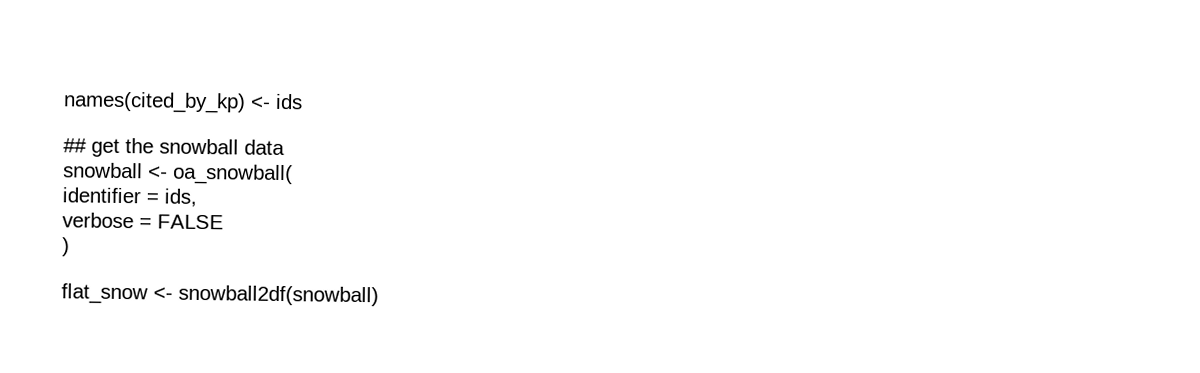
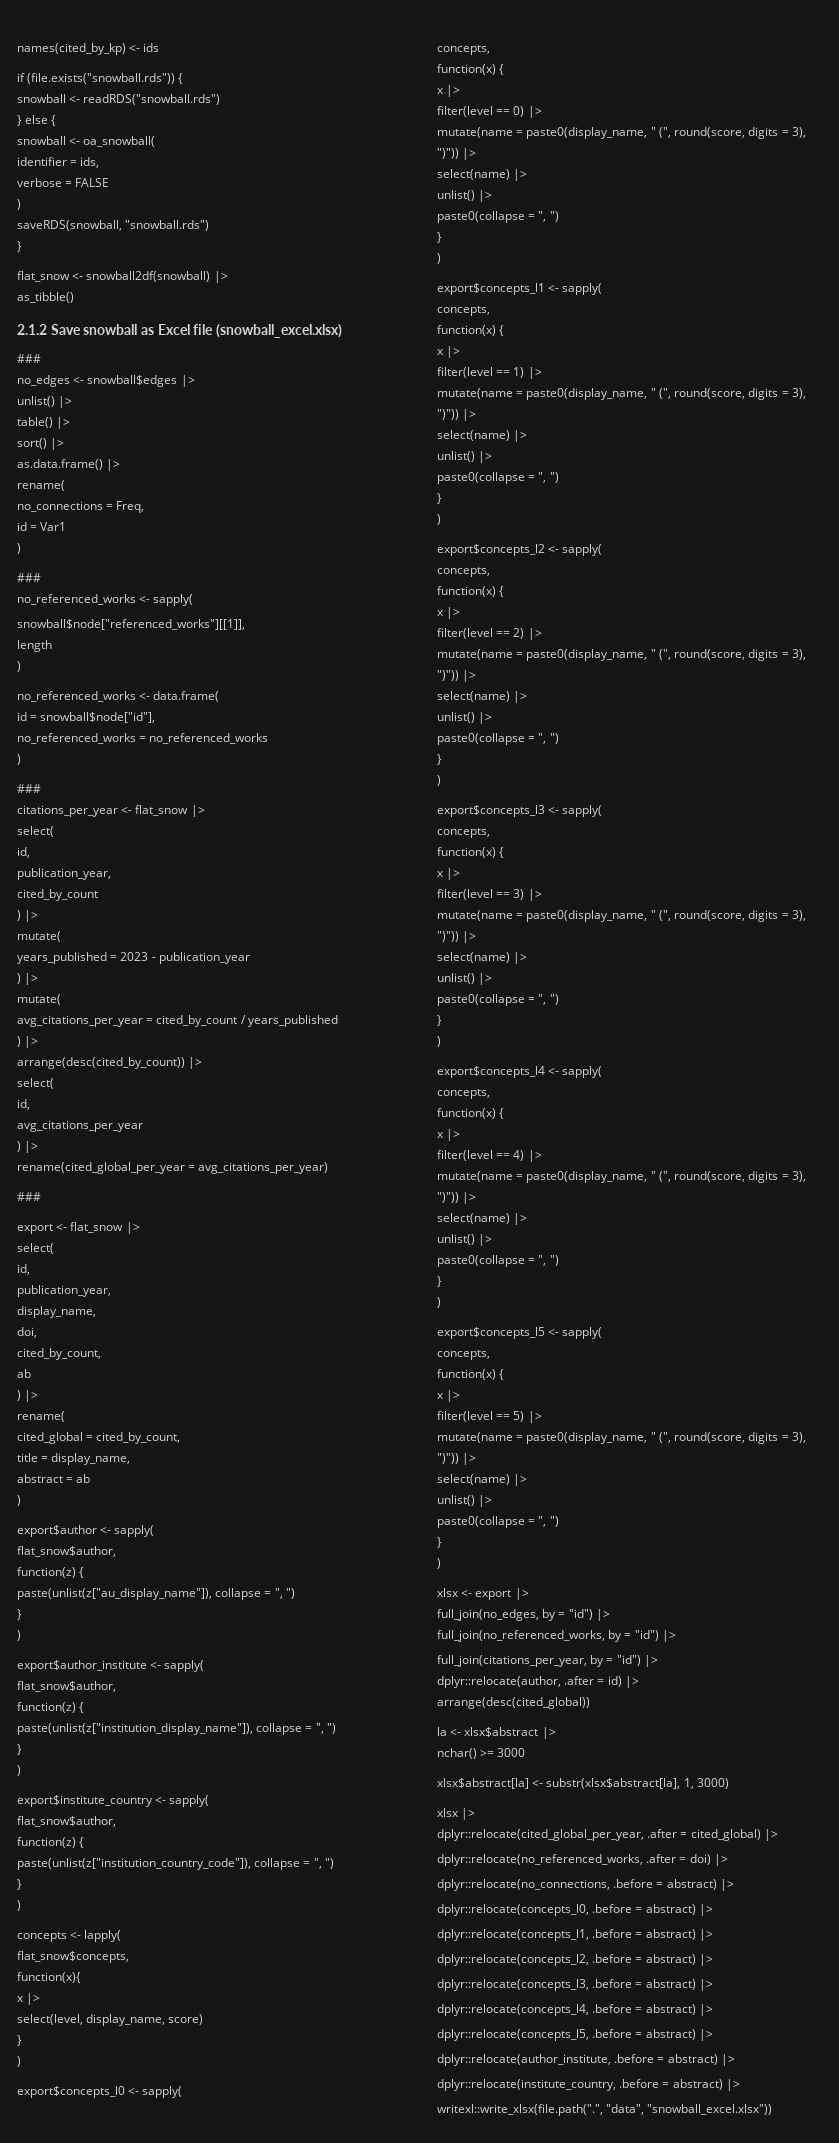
[63,138,285,157] ## get the snowball data -> [17,73,184,84] [17,94,221,105] [17,115,57,126] if (file.exists("snowball.rds")) { // snowball <- readRDS("snowball.rds") // } else {
(70, 247) none -> [17,220,210,231] [17,241,22,252] // saveRDS(snowball, "snowball.rds") // }
(379, 295) none -> [213,271,228,283] [17,292,74,303] [17,324,342,338] [17,354,41,363] [17,375,195,387] [17,396,73,408] [17,417,71,429] [17,438,65,450] [17,459,121,471] [17,480,65,491] [17,501,145,513] [17,522,67,531] [17,543,21,554] [17,573,41,582] [17,594,194,606] [17,619,245,630] [17,640,52,652] [17,661,21,672] [17,691,220,702] [17,712,156,723] [17,733,269,744] [17,754,21,765] [17,784,41,793] [17,805,205,817] [17,826,54,837] [17,847,30,858] [17,868,111,880] [17,889,98,901] [17,910,39,922] [17,931,61,942] [17,952,250,964] [17,973,39,985] [17,994,61,1005] [17,1015,338,1027] [17,1036,39,1048] [17,1057,203,1069] [17,1078,54,1089] [17,1099,30,1110] [17,1120,143,1132] [17,1141,39,1153] [17,1162,329,1174] [17,1192,41,1201] [17,1222,140,1234] [17,1243,54,1254] [17,1264,30,1275] [17,1285,111,1297] [17,1306,96,1318] [17,1327,37,1338] [17,1348,101,1360] [17,1369,31,1378] [17,1390,39,1402] [17,1411,65,1422] [17,1432,181,1444] [17,1453,131,1465] [17,1474,91,1483] [17,1495,21,1506] [17,1525,155,1537] [17,1546,116,1557] [17,1567,85,1578] [17,1588,295,1600] [17,1609,22,1620] [17,1630,21,1641] [17,1660,205,1672] [17,1681,116,1692] [17,1702,85,1713] [17,1723,336,1735] [17,1744,22,1755] [17,1765,21,1776] [17,1795,210,1807] [17,1816,116,1827] [17,1837,85,1848] [17,1858,334,1870] [17,1879,22,1890] [17,1900,21,1911] [17,1930,122,1942] [17,1951,129,1963] [17,1972,81,1983] [17,1993,41,2005] [17,2014,204,2026] [17,2035,22,2046] [17,2056,21,2067] [17,2086,183,2098] [437,45,490,55] [437,64,505,75] [437,85,461,97] [437,106,542,118] [437,127,806,139] [437,148,477,160] [437,169,528,181] [437,190,493,202] [437,211,559,223] [437,232,442,243] [437,253,441,264] [437,283,603,295] [437,306,490,316] [437,325,505,336] [437,346,461,358] [437,367,542,379] [437,388,806,400] [437,409,477,421] [437,430,528,442] [437,451,493,463] [437,472,559,484] [437,493,442,504] [437,514,441,525] [437,544,603,556] [437,567,490,577] [437,586,505,597] [437,607,461,619] [437,628,542,640] [437,649,806,661] [437,670,477,682] [437,691,528,703] [437,712,493,724] [437,733,559,745] [437,754,442,765] [437,775,441,786] [437,805,603,817] [437,828,490,838] [437,847,505,858] [437,868,461,880] [437,889,542,901] [437,910,806,922] [437,931,477,943] [437,952,528,964] [437,973,493,985] [437,994,559,1006] [437,1015,442,1026] [437,1036,441,1047] [437,1066,603,1078] [437,1089,490,1099] [437,1108,505,1119] [437,1129,461,1141] [437,1150,542,1162] [437,1171,806,1183] [437,1192,477,1204] [437,1213,528,1225] [437,1234,493,1246] [437,1255,559,1267] [437,1276,442,1287] [437,1297,441,1308] [437,1327,603,1339] [437,1350,490,1360] [437,1369,505,1380] [437,1390,461,1402] [437,1411,542,1423] [437,1432,806,1444] [437,1453,477,1465] [437,1474,528,1486] [437,1495,493,1507] [437,1516,559,1528] [437,1537,442,1548] [437,1558,441,1569] [437,1588,529,1600] [437,1609,610,1621] [437,1630,676,1642] [437,1655,658,1667] [437,1676,639,1688] [437,1697,590,1709] [437,1727,556,1739] [437,1748,526,1759] [437,1778,729,1789] [437,1808,476,1820] [437,1829,778,1841] [437,1854,728,1866] [437,1879,734,1891] [437,1904,713,1916] [437,1929,713,1941] [437,1954,713,1966] [437,1979,713,1991] [437,2004,713,2016] [437,2029,713,2041] [437,2054,735,2066] [437,2079,740,2091] [437,2104,773,2116] |> // as_tibble() // 2.1.2 Save snowball as Excel file (snowball_excel.xlsx) // ### // no_edges <- snowball$edges |> // unlist() |> // table() |> // sort() |> // as.data.frame() |> // rename( // no_connections = Freq, // id = Var1 // ) // ### // no_referenced_works <- sapply( // snowball$node["referenced_works"][[1]], // length // ) // no_referenced_works <- data.frame( // id = snowball$node["id"], // no_referenced_works = no_referenced_works // ) // ### // citations_per_year <- flat_snow |> // select( // id, // publication_year, // cited_by_count // ) |> // mutate( // years_published = 2023 - publication_year // ) |> // mutate( // avg_citations_per_year = cited_by_count / years_published // ) |> // arrange(desc(cited_by_count)) |> // select( // id, // avg_citations_per_year // ) |> // rename(cited_global_per_year = avg_citations_per_year) // ### // export <- flat_snow |> // select( // id, // publication_year, // display_name, // doi, // cited_by_count, // ab // ) |> // rename( // cited_global = cited_by_count, // title = display_name, // abstract = ab // ) // export$author <- sapply( // flat_snow$author, // function(z) { // paste(unlist(z["au_display_name"]), collapse = ", ") // } // ) // export$author_institute <- sapply( // flat_snow$author, // function(z) { // paste(unlist(z["institution_display_name"]), collapse = ", ") // } // ) // export$institute_country <- sapply( // flat_snow$author, // function(z) { // paste(unlist(z["institution_country_code"]), collapse = ", ") // } // ) // concepts <- lapply( // flat_snow$concepts, // function(x){ // x |> // select(level, display_name, score) // } // ) // export$concepts_l0 <- sapply( // concepts, // function(x) { // x |> // filter(level == 0) |> // mutate(name = paste0(display_name, " (", round(score, digits = 3), ")")) |> // select(name) |> // unlist() |> // paste0(collapse = ", ") // } // ) // export$concepts_l1 <- sapply( // concepts, // function(x) { // x |> // filter(level == 1) |> // mutate(name = paste0(display_name, " (", round(score, digits = 3), ")")) |> // select(name) |> // unlist() |> // paste0(collapse = ", ") // } // ) // export$concepts_l2 <- sapply( // concepts, // function(x) { // x |> // filter(level == 2) |> // mutate(name = paste0(display_name, " (", round(score, digits = 3), ")")) |> // select(name) |> // unlist() |> // paste0(collapse = ", ") // } // ) // export$concepts_l3 <- sapply( // concepts, // function(x) { // x |> // filter(level == 3) |> // mutate(name = paste0(display_name, " (", round(score, digits = 3), ")")) |> // select(name) |> // unlist() |> // paste0(collapse = ", ") // } // ) // export$concepts_l4 <- sapply( // concepts, // function(x) { // x |> // filter(level == 4) |> // mutate(name = paste0(display_name, " (", round(score, digits = 3), ")")) |> // select(name) |> // unlist() |> // paste0(collapse = ", ") // } // ) // export$concepts_l5 <- sapply( // concepts, // function(x) { // x |> // filter(level == 5) |> // mutate(name = paste0(display_name, " (", round(score, digits = 3), ")")) |> // select(name) |> // unlist() |> // paste0(collapse = ", ") // } // ) // xlsx <- export |> // full_join(no_edges, by = "id") |> // full_join(no_referenced_works, by = "id") |> // full_join(citations_per_year, by = "id") |> // dplyr::relocate(author, .after = id) |> // arrange(desc(cited_global)) // la <- xlsx$abstract |> // nchar() >= 3000 // xlsx$abstract[la] <- substr(xlsx$abstract[la], 1, 3000) // xlsx |> // dplyr::relocate(cited_global_per_year, .after = cited_global) |> // dplyr::relocate(no_referenced_works, .after = doi) |> // dplyr::relocate(no_connections, .before = abstract) |> // dplyr::relocate(concepts_l0, .before = abstract) |> // dplyr::relocate(concepts_l1, .before = abstract) |> // dplyr::relocate(concepts_l2, .before = abstract) |> // dplyr::relocate(concepts_l3, .before = abstract) |> // dplyr::relocate(concepts_l4, .before = abstract) |> // dplyr::relocate(concepts_l5, .before = abstract) |> // dplyr::relocate(author_institute, .before = abstract) |> // dplyr::relocate(institute_country, .before = abstract) |> // writexl::write_xlsx(file.path(".", "data", "snowball_excel.xlsx"))

